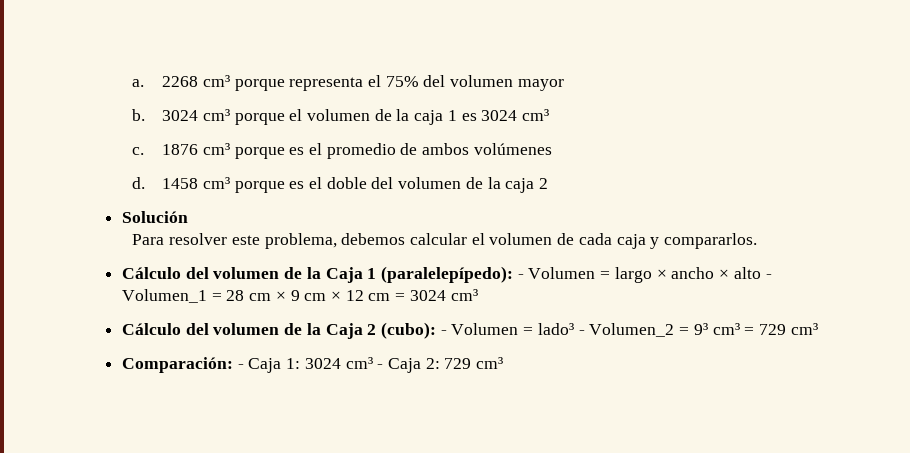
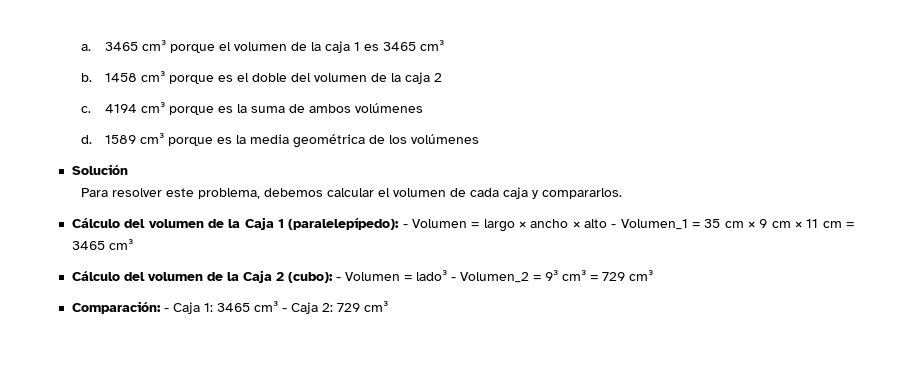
[162,75,564,91] [132,109,199,121] 2268 cm³ porque representa el 75% del volumen mayor // b. 3024 -> [105,42,139,51] 3465
[481,109,550,121] [132,143,552,159] [132,177,146,189] 3024 cm³ // c. 1876 cm³ porque es el promedio de ambos volúmenes // d. -> [383,40,445,51] [80,73,92,82] 3465 cm³ // b.
(549, 183) none -> [80,102,424,115] [80,133,480,148] // c. 4194 cm³ porque es la suma de ambos volúmenes // d. 1589 cm³ porque es la media geométrica de los volúmenes
[226,290,245,301] 28 -> [704,219,721,228] 35
[345,290,364,301] 12 -> [806,219,819,228] 11
[409,290,446,301] 3024 -> [71,241,105,250] 3465
[304,358,341,369] 3024 -> [216,303,250,312] 3465

